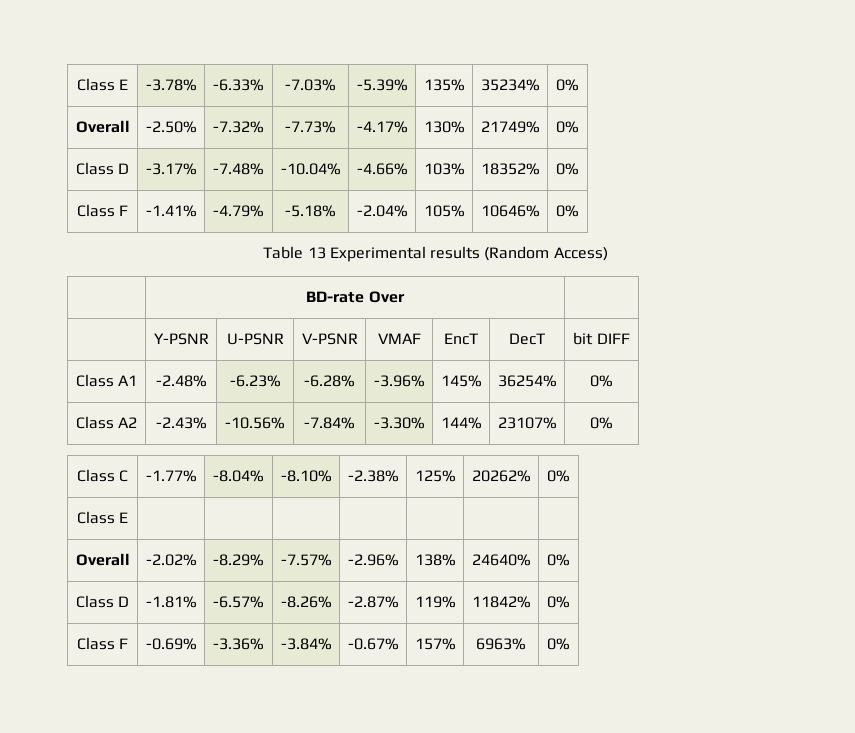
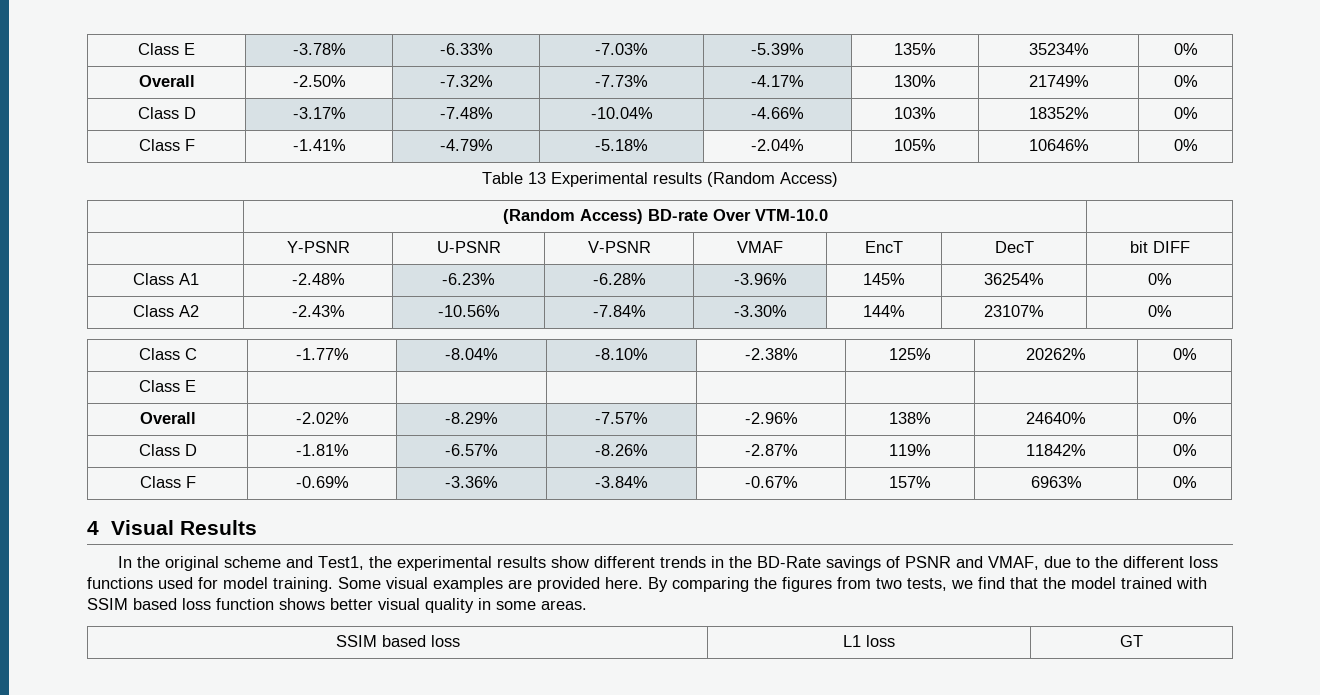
(608, 254) none -> [502,209,643,224] (Random Access)
(405, 297) none -> [754,209,828,221] VTM-10.0
(570, 644) none -> [87,520,258,535] [118,556,1219,571] [87,577,1207,592] [87,598,587,613] [335,635,460,647] [843,635,895,647] [1120,635,1143,647] // 4 Visual Results // In the original scheme and Test1, the experimental results show different trends in the BD-Rate savings of PSNR and VMAF, due to the different loss functions used for model training. Some visual examples are provided here. By comparing the figures from two tests, we find that the model trained with SSIM based loss function shows better visual quality in some areas. // SSIM based loss | L1 loss | GT

